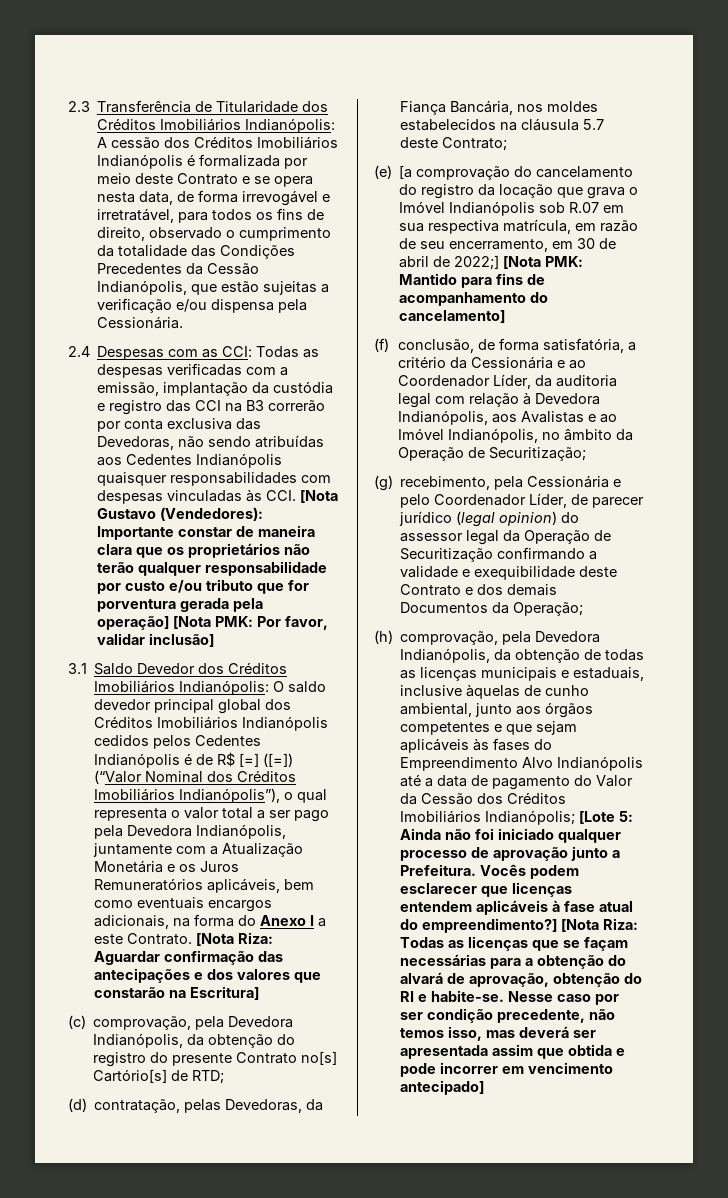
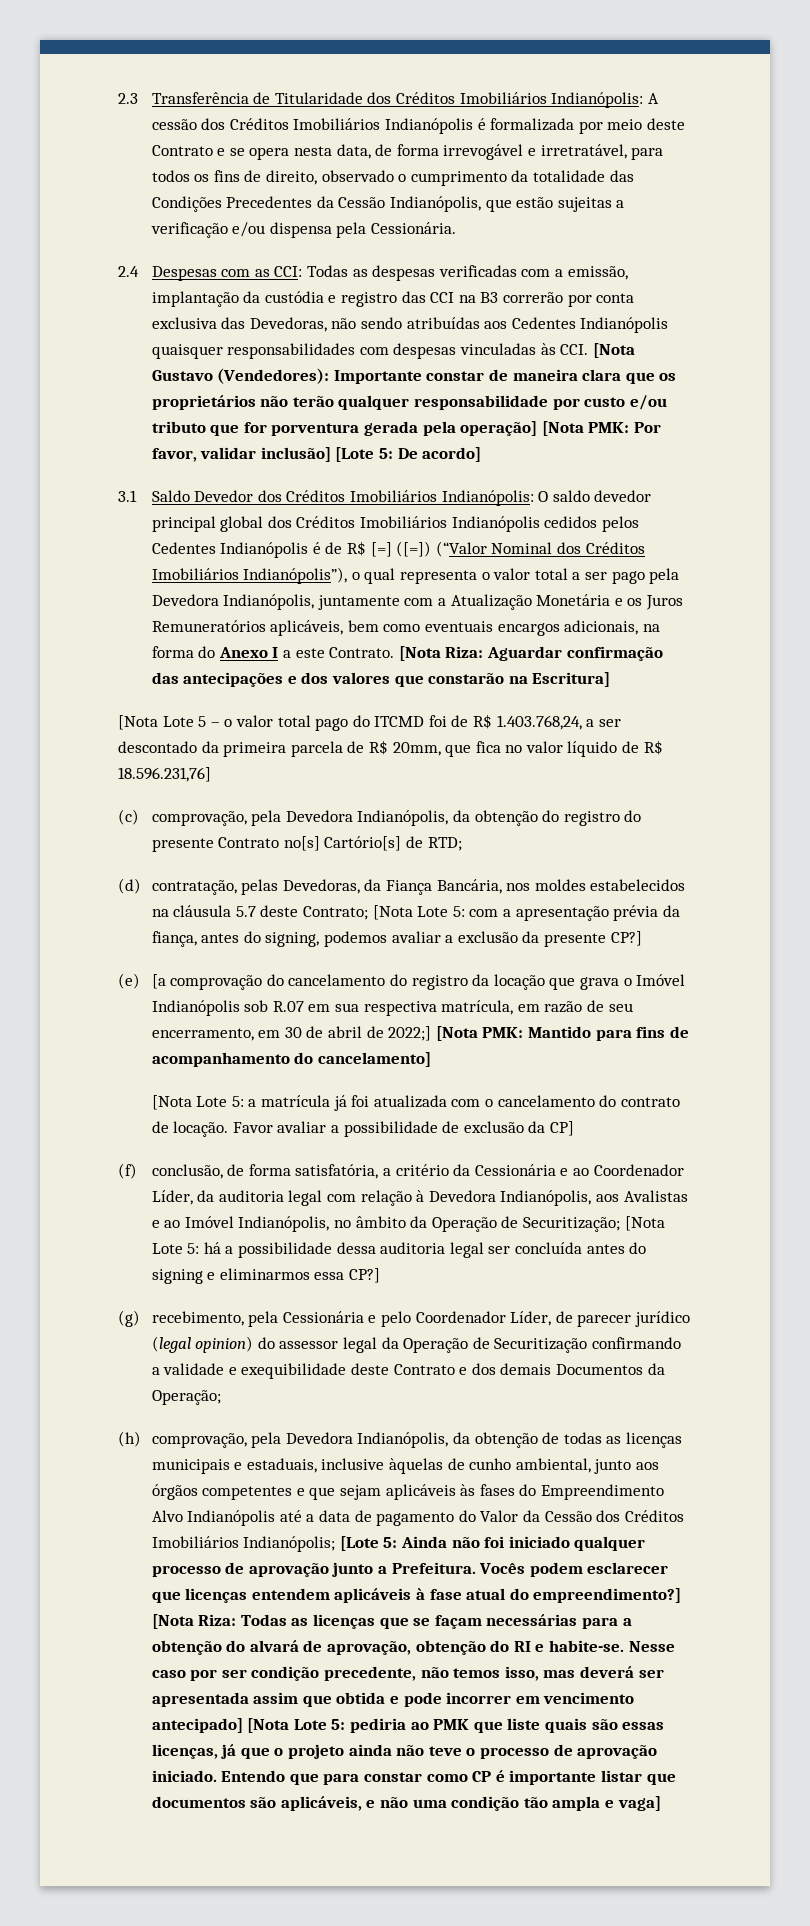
(215, 640) none -> [335,447,482,462] [Lote 5: De acordo]
(260, 993) none -> [118,714,621,731] [118,740,663,757] [118,767,211,782] // [Nota Lote 5 – o valor total pago do ITCMD foi de R$ 1.403.768,24, a ser descontado da primeira parcela de R$ 20mm, que fica no valor líquido de R$ 18.596.231,76]
(508, 144) none -> [372,905,680,921] [151,931,642,947] [Nota Lote 5: com a apresentação prévia da fiança, antes do signing, podemos avaliar a exclusão da presente CP?]
(506, 316) none -> [151,1095,680,1111] [151,1121,574,1137] // [Nota Lote 5: a matrícula já foi atualizada com o cancelamento do contrato de locação. Favor avaliar a possibilidade de exclusão da CP]
(586, 454) none -> [624,1216,665,1231] [151,1242,647,1258] [151,1268,380,1284] [Nota Lote 5: há a possibilidade dessa auditoria legal ser concluída antes do signing e eliminarmos essa CP?]
(485, 1087) none -> [247,1718,665,1733] [151,1744,658,1759] [151,1770,676,1785] [151,1796,661,1811] [Nota Lote 5: pediria ao PMK que liste quais são essas licenças, já que o projeto ainda não teve o processo de aprovação iniciado. Entendo que para constar como CP é importante listar que documentos são aplicáveis, e não uma condição tão ampla e vaga]

